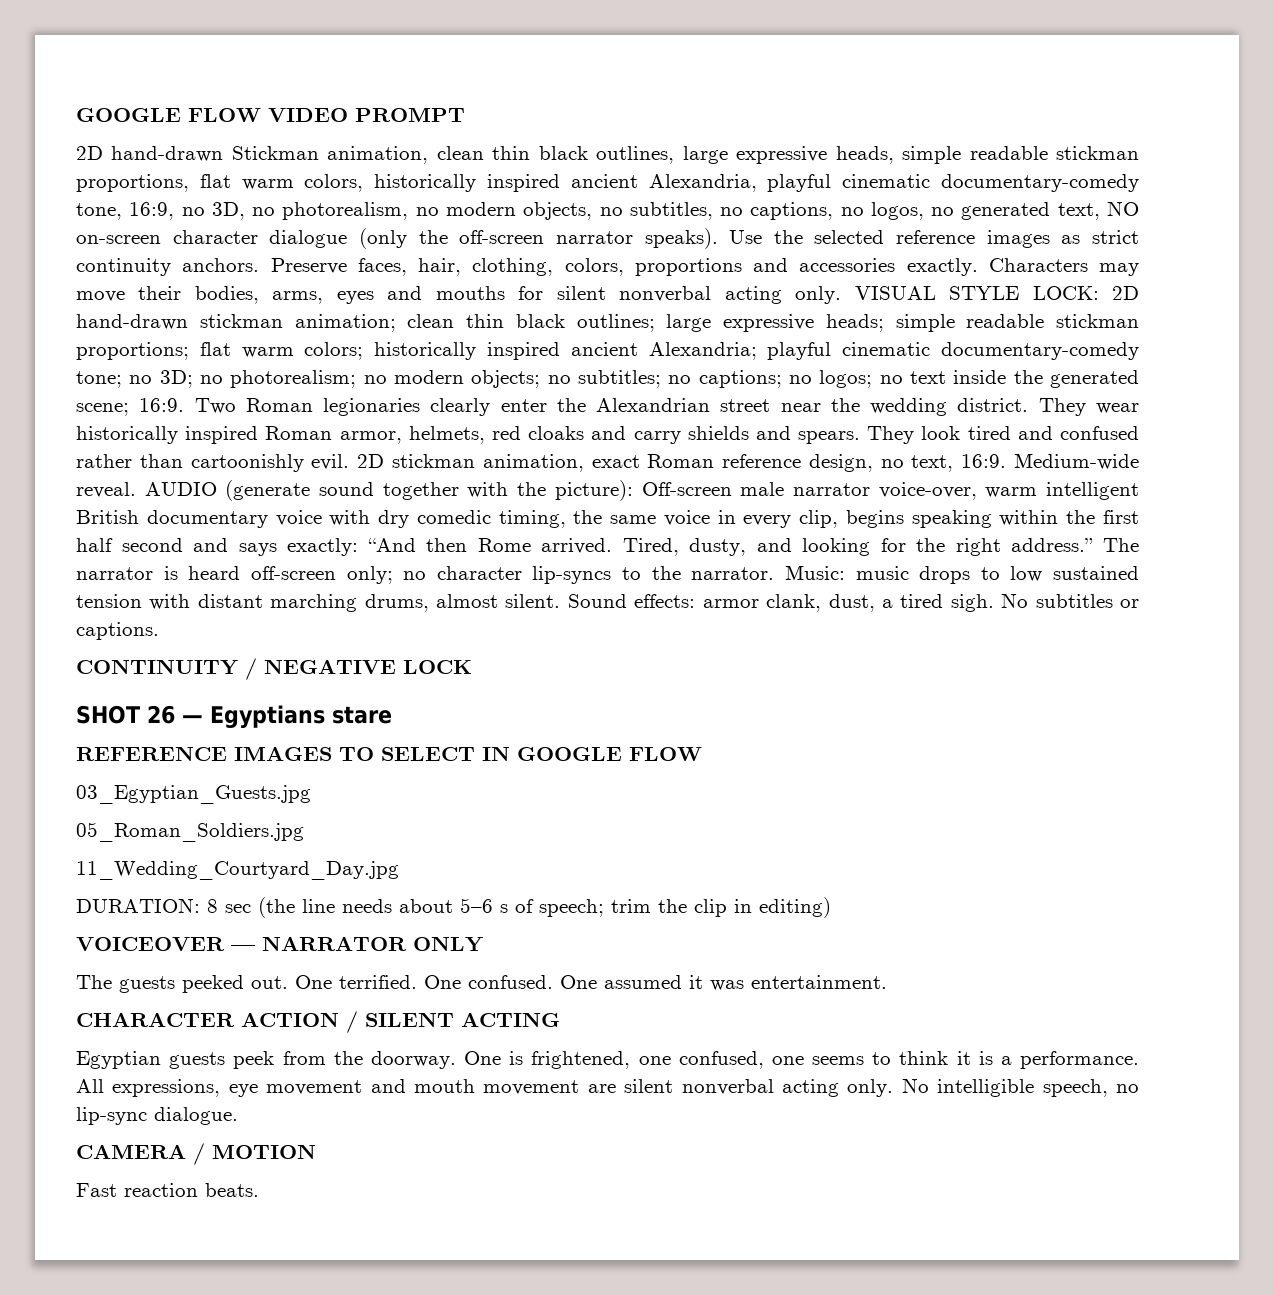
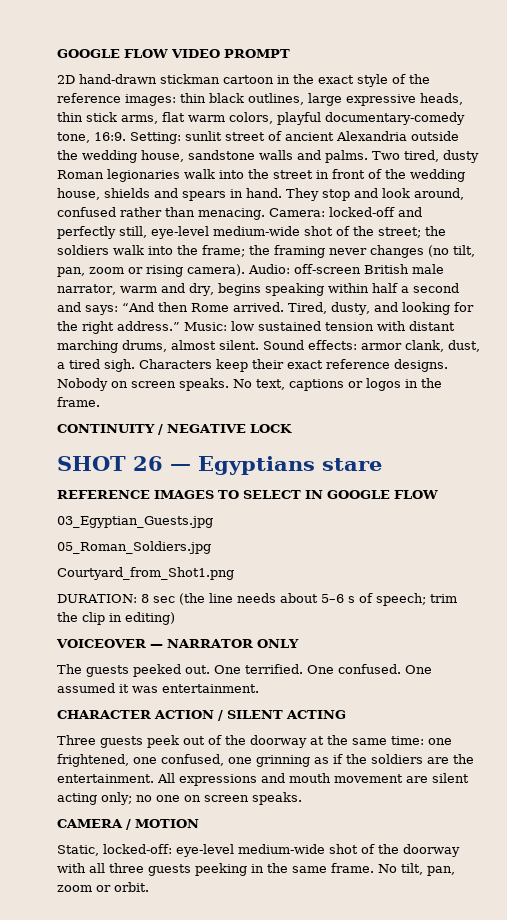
[231,146,484,164] Stickman animation, clean -> [160,74,430,87] [57,93,176,106] stickman cartoon in the exact style of the reference images:
[902,146,1139,164] [76,174,1139,192] [76,201,1140,220] [76,228,1139,249] [76,258,1139,276] [76,286,1139,304] [76,314,1139,332] [76,342,1139,360] [76,370,1140,388] [76,398,1139,416] [76,426,1139,444] [76,453,1140,472] [76,480,1140,501] [76,510,1139,528] [76,538,359,556] simple readable stickman proportions, flat warm colors, historically inspired ancient Alexandria, playful cinematic documentary-comedy tone, 16:9, no 3D, no photorealism, no modern objects, no subtitles, no captions, no logos, no generated text, NO on-screen character dialogue (only the off-screen narrator speaks). Use the selected reference images as strict continuity anchors. Preserve faces, hair, clothing, colors, proportions and accessories exactly. Characters may move their bodies, arms, eyes and mouths for silent nonverbal acting only. VISUAL STYLE LOCK: 2D hand-drawn stickman animation; clean thin black outlines; large expressive heads; simple readable stickman proportions; flat warm colors; historically inspired ancient Alexandria; playful cinematic documentary-comedy tone; no 3D; no photorealism; no modern objects; no subtitles; no captions; no logos; no text inside the generated scene; 16:9. Two Roman legionaries clearly enter the Alexandrian street near the wedding district. They wear historically inspired Roman armor, helmets, red cloaks and carry shields and spears. They look tired and confused rather than cartoonishly evil. 2D stickman animation, exact Roman reference design, no text, 16:9. Medium-wide reveal. AUDIO (generate sound together with the picture): Off-screen male narrator voice-over, warm intelligent British documentary voice with dry comedic timing, the same voice in every clip, begins speaking within the first half second and says exactly: -> [57,112,465,125] [57,131,459,144] [57,150,479,163] [57,169,465,182] [57,188,464,201] [57,207,422,220] [57,226,446,239] [57,245,475,258] [57,264,444,277] [57,283,459,296] [57,302,118,315] thin stick arms, flat warm colors, playful documentary-comedy tone, 16:9. Setting: sunlit street of ancient Alexandria outside the wedding house, sandstone walls and palms. Two tired, dusty Roman legionaries walk into the street in front of the wedding house, shields and spears in hand. They stop and look around, confused rather than menacing. Camera: locked-off and perfectly still, eye-level medium-wide shot of the street; the soldiers walk into the frame; the framing never changes (no tilt, pan, zoom or rising camera). Audio: off-screen British male narrator, warm and dry, begins speaking within half a second and says:
[1102,538,1139,552] [76,565,1000,584] The narrator is heard off-screen only; no character lip-syncs to the narrator. Music: music drops to -> [184,322,227,331] Music:
[1001,593,1139,608] [76,622,159,640] No subtitles or captions. -> [139,359,448,372] [57,378,442,391] [57,397,100,407] Characters keep their exact reference designs. Nobody on screen speaks. No text, captions or logos in the frame.
[76,861,399,880] 11_Wedding_Courtyard_Day.jpg -> [57,567,234,580] Courtyard_from_Shot1.png
[76,1051,161,1069] Egyptian -> [57,735,96,745] Three
[282,1051,1139,1069] [76,1079,363,1097] from the doorway. One is frightened, one confused, one seems to think it is a performance. All expressions, eye movement -> [183,735,452,748] [57,754,474,767] [57,773,257,786] out of the doorway at the same time: one frightened, one confused, one grinning as if the soldiers are the entertainment. All expressions
[681,1078,1139,1097] [76,1107,238,1125] [76,1143,316,1165] [76,1183,259,1197] nonverbal acting only. No intelligible speech, no lip-sync dialogue. // CAMERA / MOTION // Fast reaction beats. -> [57,792,302,805] [57,819,199,830] [57,844,460,857] [57,863,455,876] [57,882,149,892] acting only; no one on screen speaks. // CAMERA / MOTION // Static, locked-off: eye-level medium-wide shot of the doorway with all three guests peeking in the same frame. No tilt, pan, zoom or orbit.

